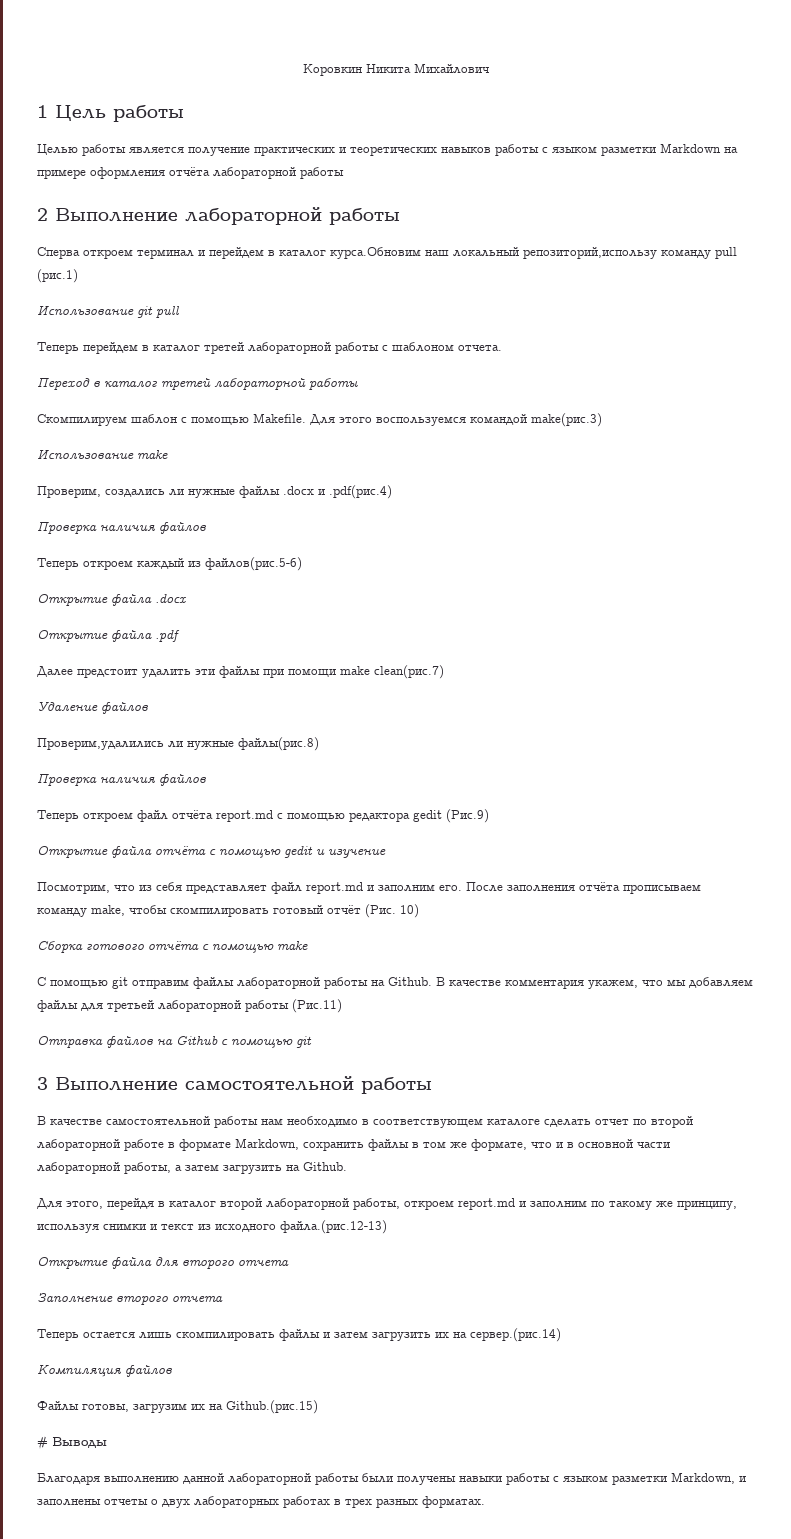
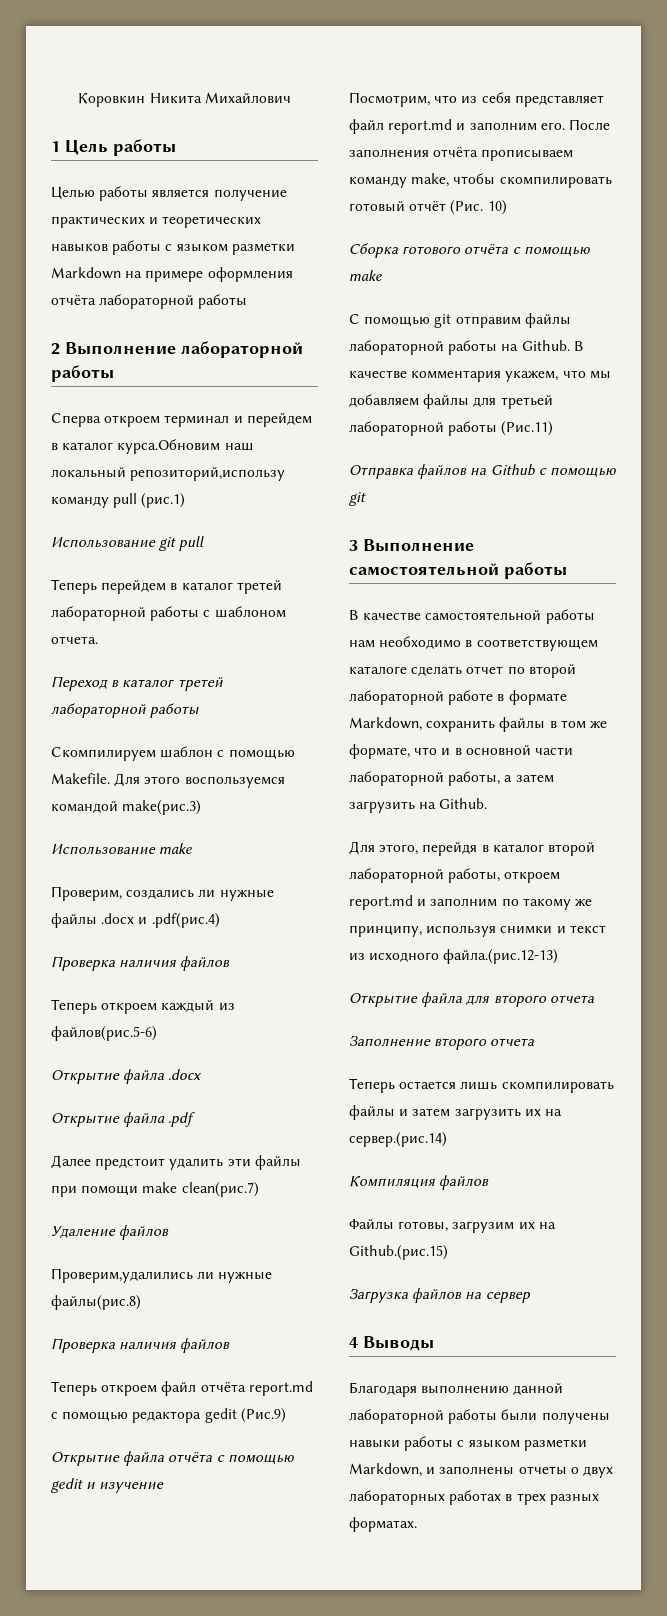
[37,1436,48,1450] # -> [349,1288,531,1303] [349,1337,358,1348] Загрузка файлов на сервер // 4

